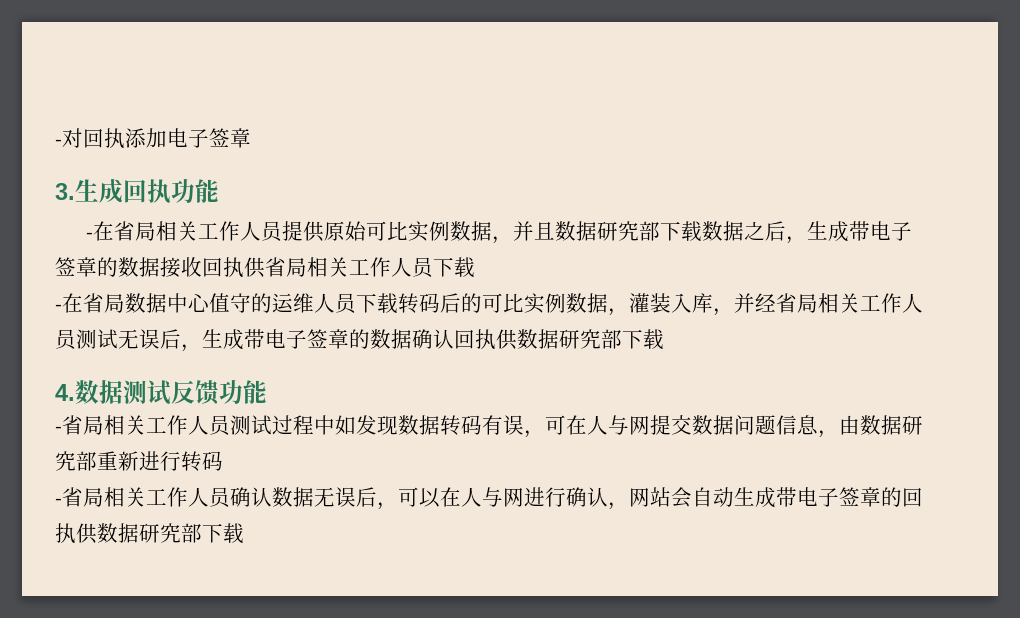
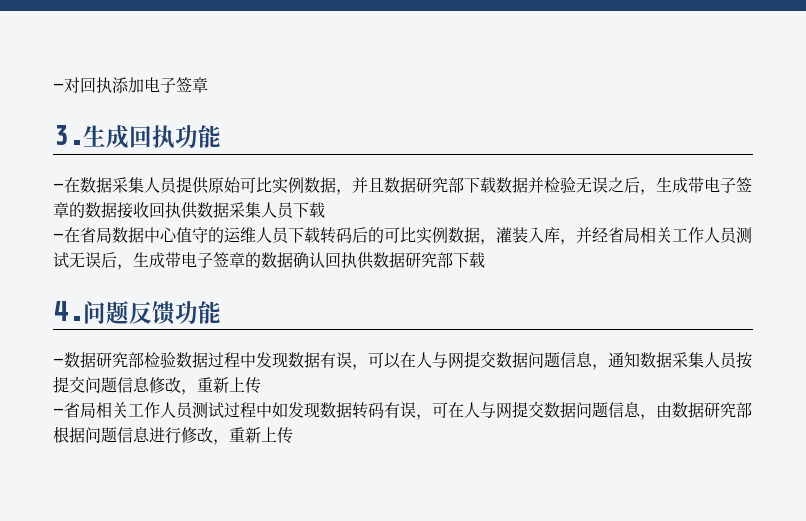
[114,221,241,241] 省局相关工作 -> [80,177,144,193] 数据采集
(745, 231) none -> [528,177,608,193] 并检验无误
[265,257,391,277] 省局相关工作 -> [197,202,261,218] 数据采集
[75,380,171,405] 数据测试 -> [83,300,129,324] 问题
(267, 392) none -> [53,351,752,370] [53,376,261,395] // -数据研究部检验数据过程中发现数据有误，可以在人与网提交数据问题信息，通知数据采集人员按提交问题信息修改，重新上传
[97,451,223,472] [55,487,923,510] [55,523,244,544] 重新进行转码 // -省局相关工作人员确认数据无误后，可以在人与网进行确认，网站会自动生成带电子签章的回执供数据研究部下载 -> [53,426,293,445] 根据问题信息进行修改，重新上传

